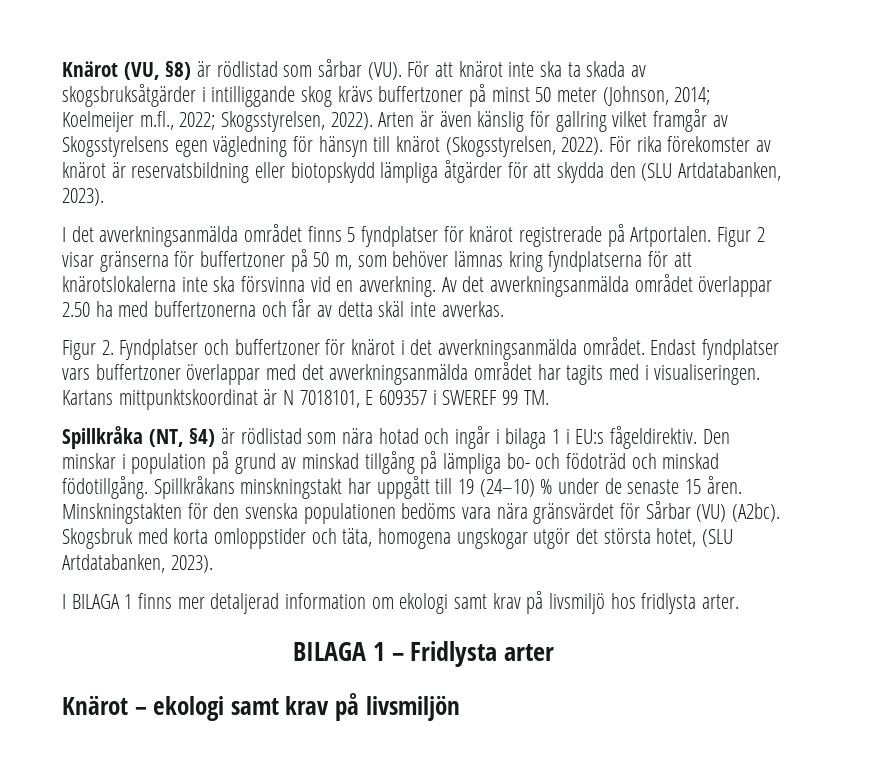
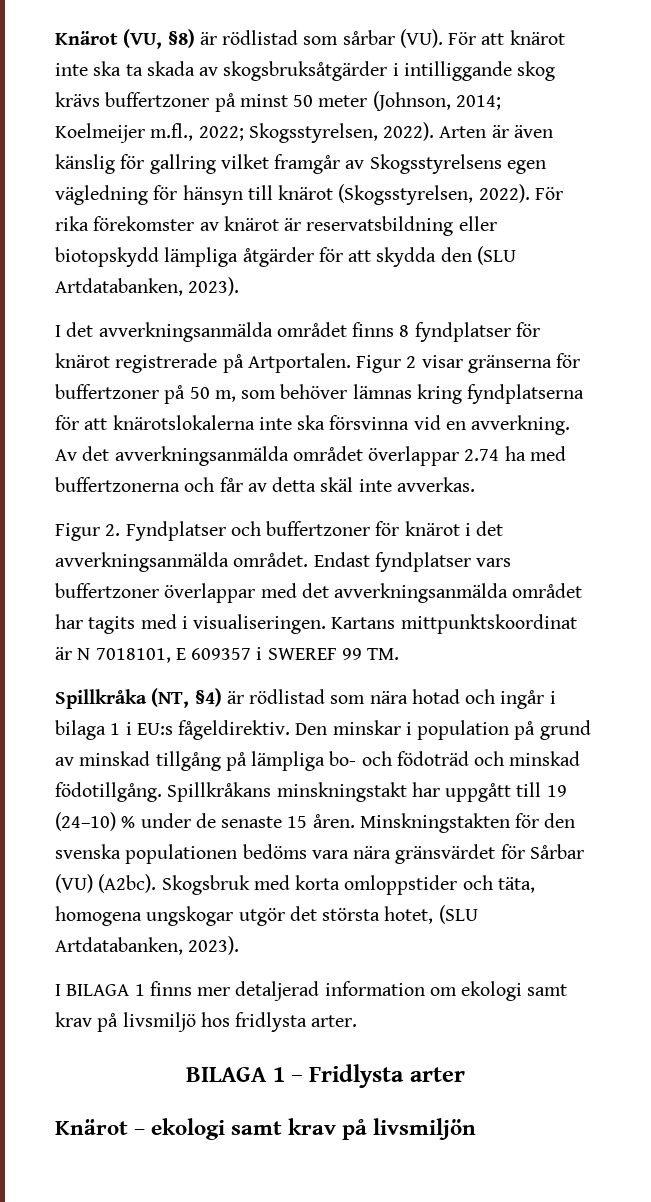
[347,227,356,242] 5 -> [399,325,410,337] 8
[62,302,90,317] 2.50 -> [464,449,500,461] 2.74

